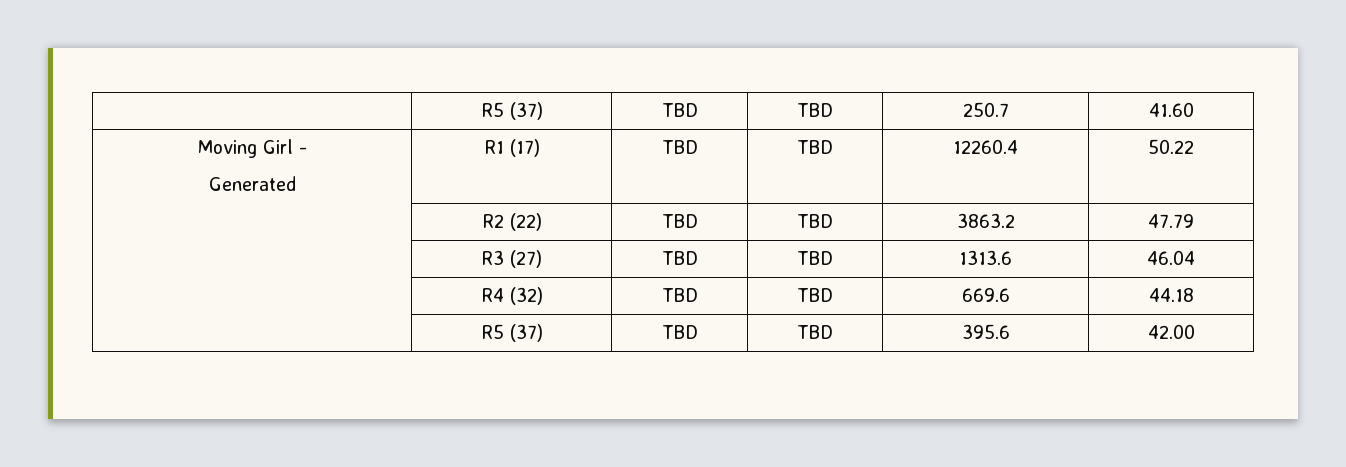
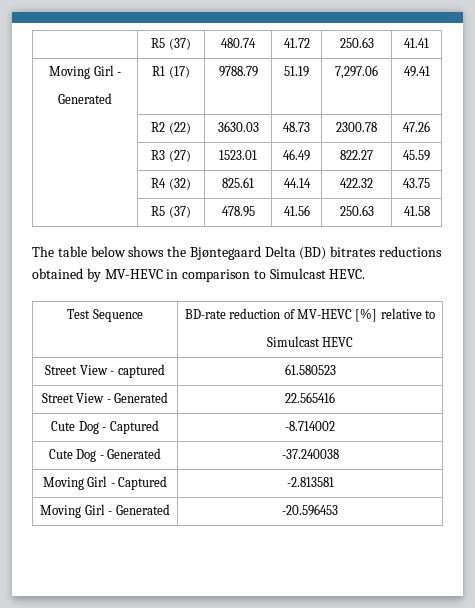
[480,102,543,120] [661,103,698,117] [797,103,833,117] [962,102,1009,117] [1148,102,1194,117] | R5 (37) | TBD | TBD | 250.7 | 41.60 -> [151,38,191,50] [221,38,256,48] [283,38,310,48] [339,37,374,48] [404,38,430,48] | R5 (37) | 480.74 | 41.72 | 250.63 | 41.41
[661,140,698,154] [797,140,833,154] [953,139,1018,154] [1148,139,1194,154] [481,213,542,231] [661,214,698,228] [797,214,833,228] [956,213,1015,228] [1148,214,1194,228] [481,250,542,268] [661,251,698,265] [797,251,833,265] [959,250,1012,265] [1147,250,1195,265] [480,287,543,305] [661,288,698,302] [797,288,833,302] [961,288,1010,302] [1148,288,1194,302] [480,324,543,342] [661,325,698,339] [797,325,833,339] [961,324,1010,339] [1147,324,1195,339] TBD | TBD | 12260.4 | 50.22 // | R2 (22) | TBD | TBD | 3863.2 | 47.79 // | R3 (27) | TBD | TBD | 1313.6 | 46.04 // | R4 (32) | TBD | TBD | 669.6 | 44.18 // | R5 (37) | TBD | TBD | 395.6 | 42.00 -> [218,66,258,77] [284,66,309,77] [335,65,379,79] [403,66,430,77] [151,122,191,134] [217,121,259,132] [283,122,310,132] [336,122,378,132] [403,121,431,132] [151,150,191,162] [219,150,257,160] [283,149,310,161] [340,150,374,160] [403,150,431,161] [151,178,191,190] [222,177,254,188] [283,178,311,188] [340,178,374,188] [403,178,431,188] [151,206,191,218] [221,206,255,217] [283,205,310,216] [339,205,374,216] [403,206,430,216] [32,246,443,260] [32,268,366,282] [67,309,143,322] [184,308,436,322] [266,336,354,347] [45,364,165,378] [284,364,336,375] [41,392,169,403] [285,392,335,403] [51,420,159,434] [285,421,335,431] [48,448,162,462] [281,449,339,459] [42,476,168,490] [286,477,334,487] [40,504,170,518] [282,504,338,516] 9788.79 | 51.19 | 7,297.06 | 49.41 // | R2 (22) | 3630.03 | 48.73 | 2300.78 | 47.26 // | R3 (27) | 1523.01 | 46.49 | 822.27 | 45.59 // | R4 (32) | 825.61 | 44.14 | 422.32 | 43.75 // | R5 (37) | 478.95 | 41.56 | 250.63 | 41.58 // The table below shows the Bjøntegaard Delta (BD) bitrates reductions obtained by MV-HEVC in comparison to Simulcast HEVC. // Test Sequence | BD-rate reduction of MV-HEVC [%] relative to // Simulcast HEVC // Street View - captured | 61.580523 // Street View - Generated | 22.565416 // Cute Dog - Captured | -8.714002 // Cute Dog - Generated | -37.240038 // Moving Girl - Captured | -2.813581 // Moving Girl - Generated | -20.596453

